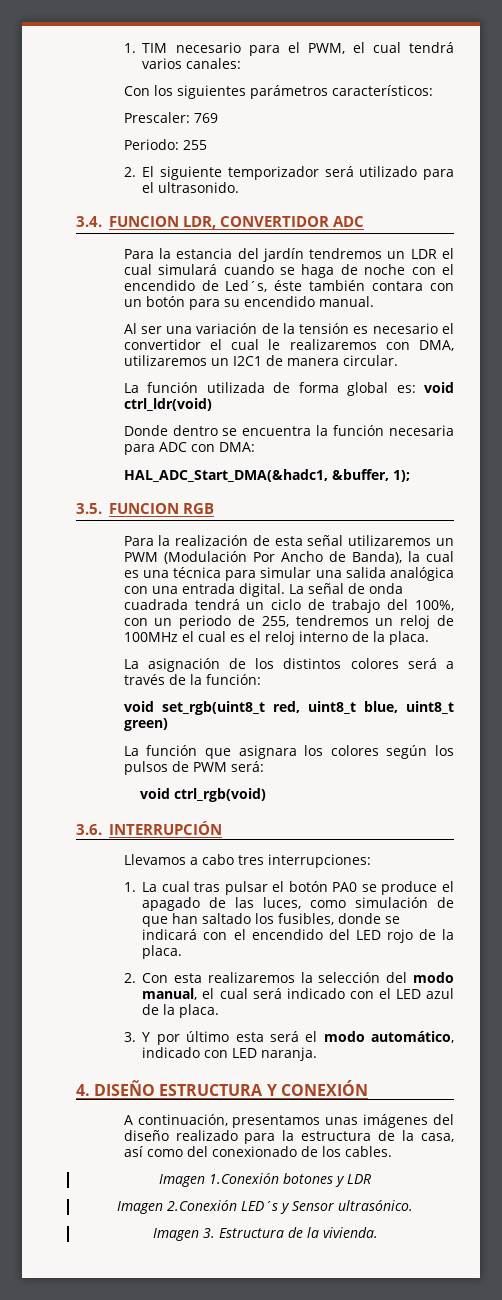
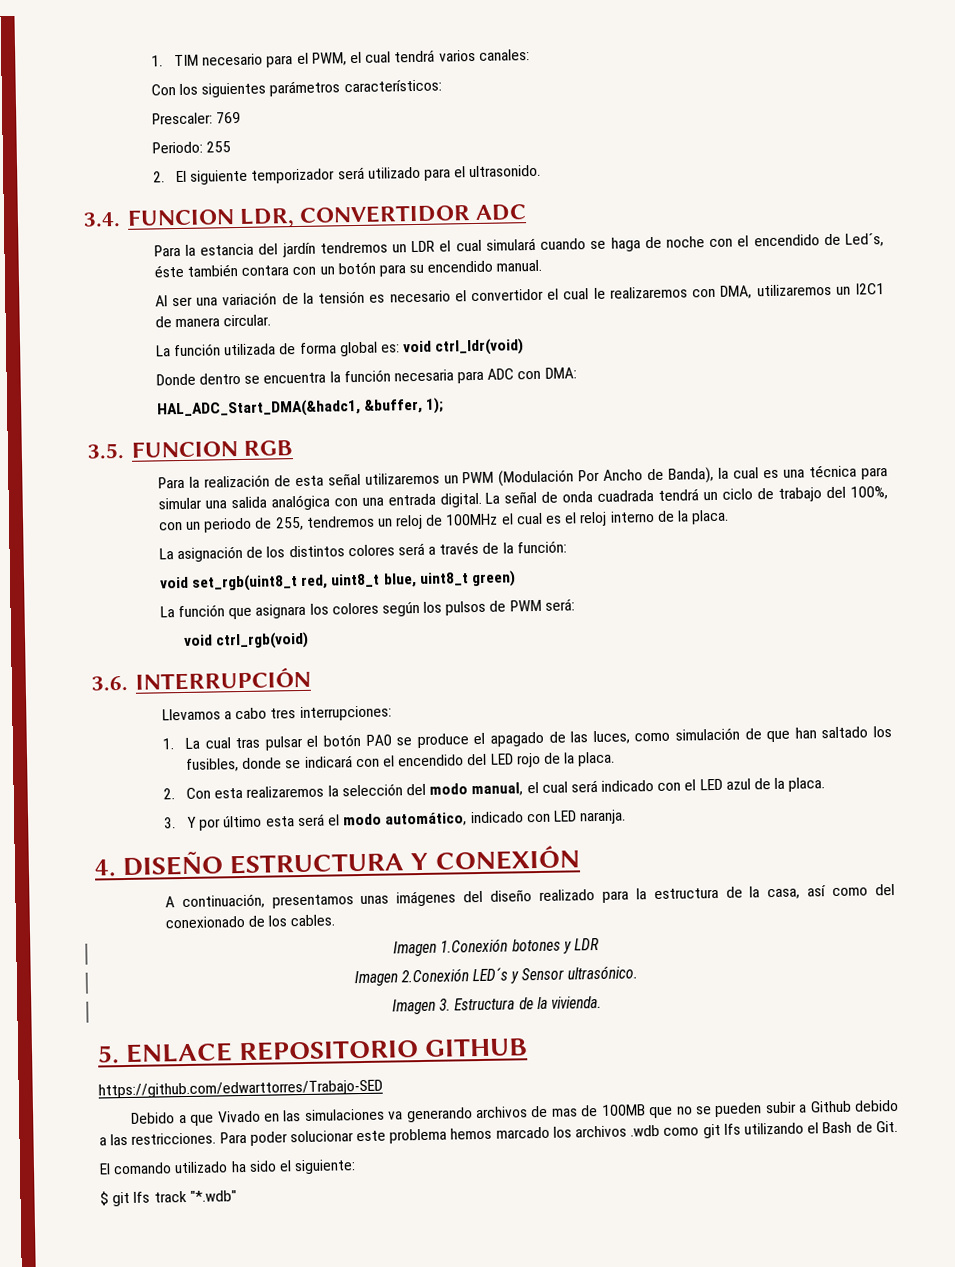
(378, 1232) none -> [97,1037,529,1064] [98,1079,383,1099] [131,1099,900,1126] [99,1120,898,1146] [99,1159,357,1175] [100,1190,237,1207] // 5. ENLACE REPOSITORIO GITHUB // https://github.com/edwarttorres/Trabajo-SED // Debido a que Vivado en las simulaciones va generando archivos de mas de 100MB que no se pueden subir a Github debido a las restricciones. Para poder solucionar este problema hemos marcado los archivos .wdb como git lfs utilizando el Bash de Git. // El comando utilizado ha sido el siguiente: // $ git lfs track "*.wdb"

